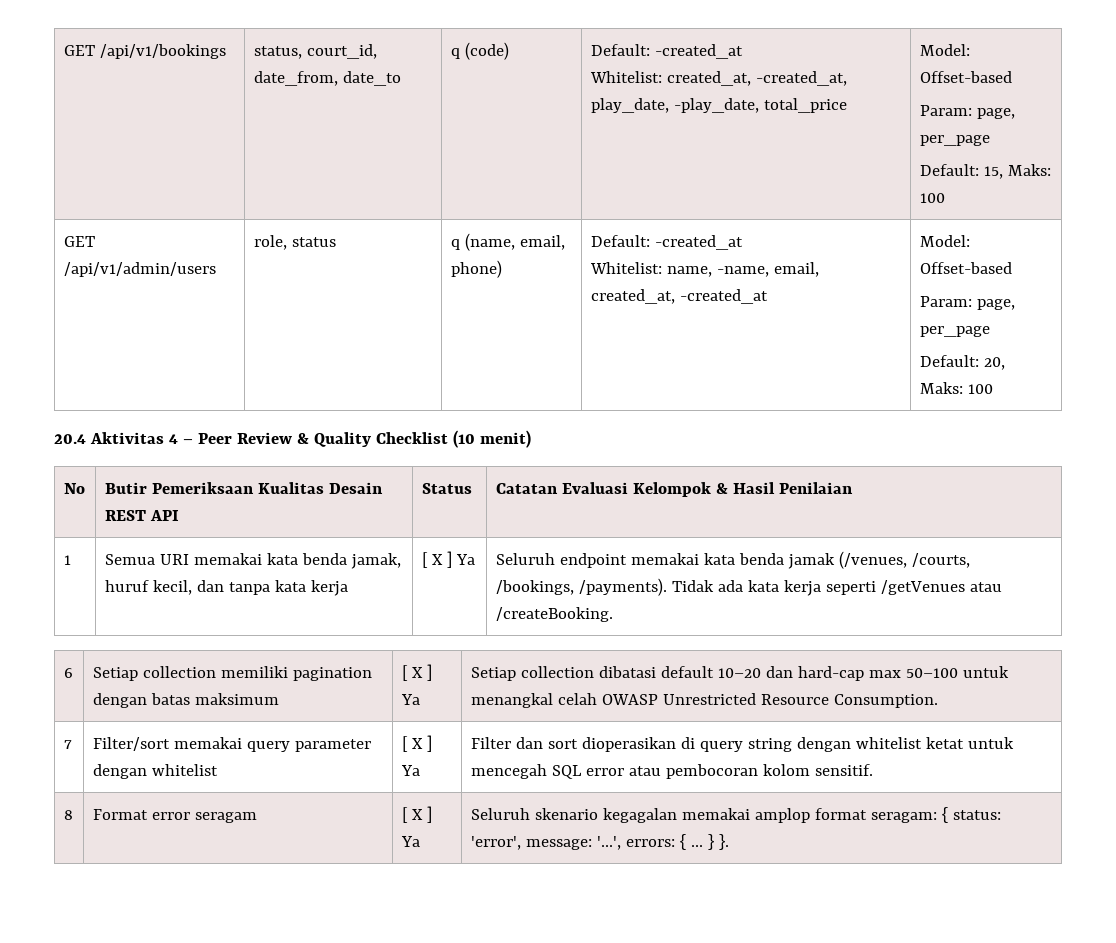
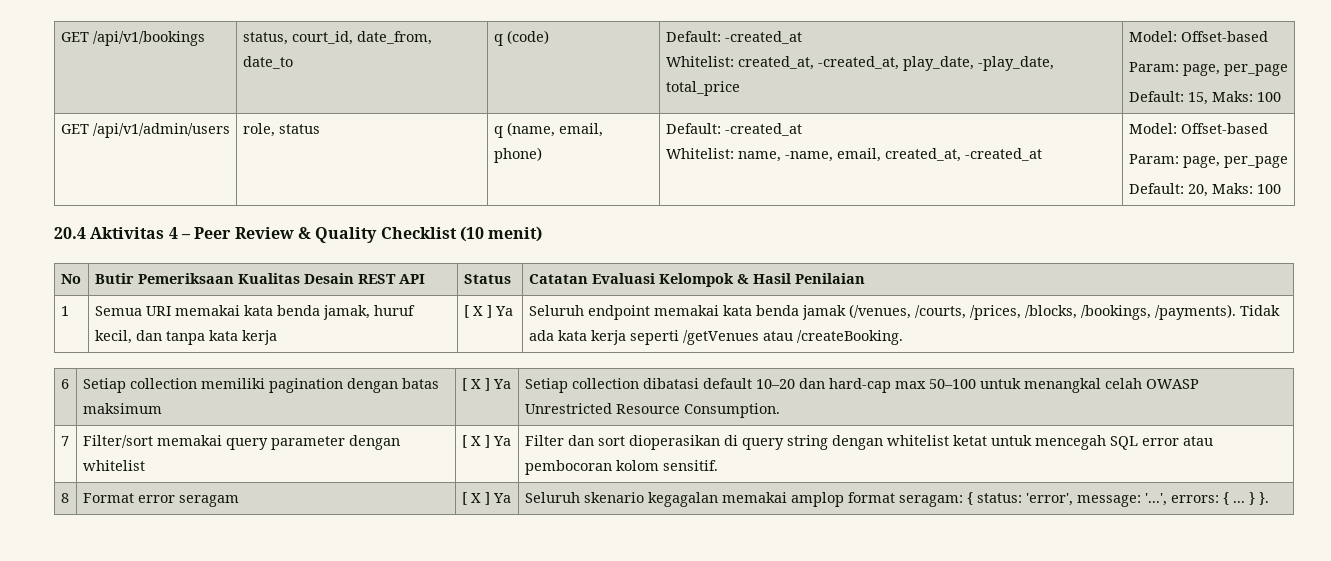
(970, 560) none -> [969,305,1077,320] /prices, /blocks,

